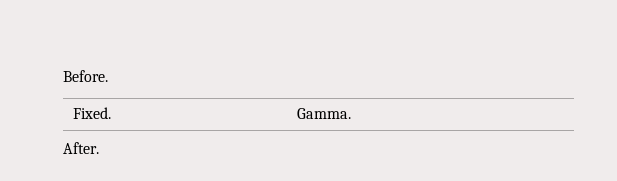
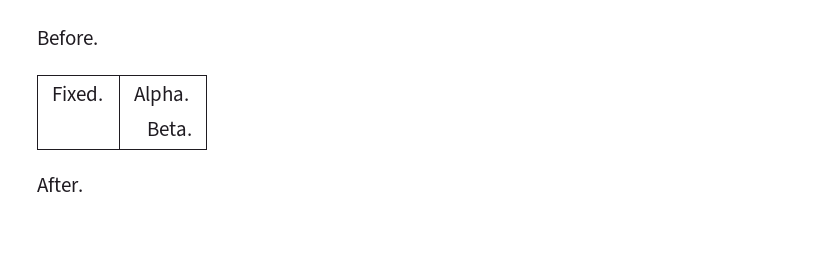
[297,108,352,119] Gamma. -> [134,86,190,106] [146,121,192,137] Alpha. // Beta.

